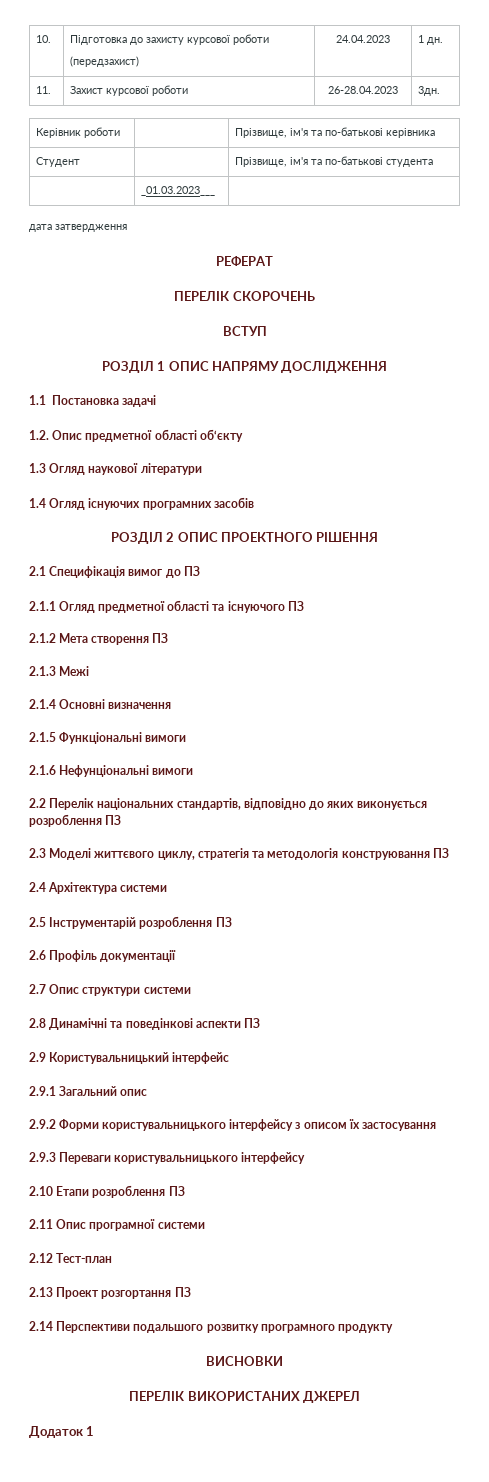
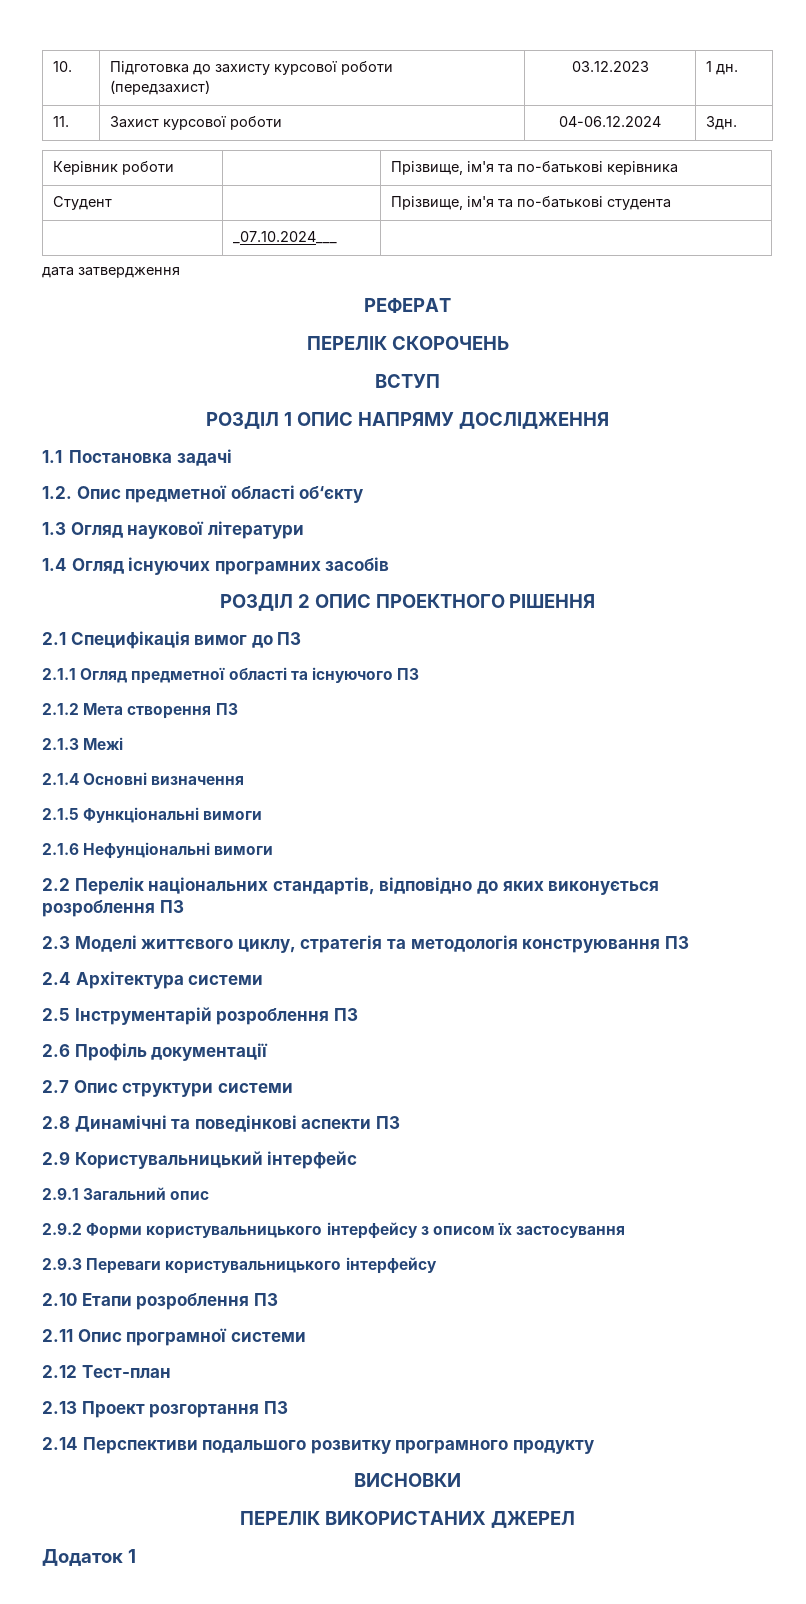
[336,35,390,43] 24.04.2023 -> [571,61,649,72] 03.12.2023
[328,86,398,94] 26-28.04.2023 -> [559,116,661,127] 04-06.12.2024
[140,186,215,196] _01.03.2023___ -> [232,231,337,244] _07.10.2024___

